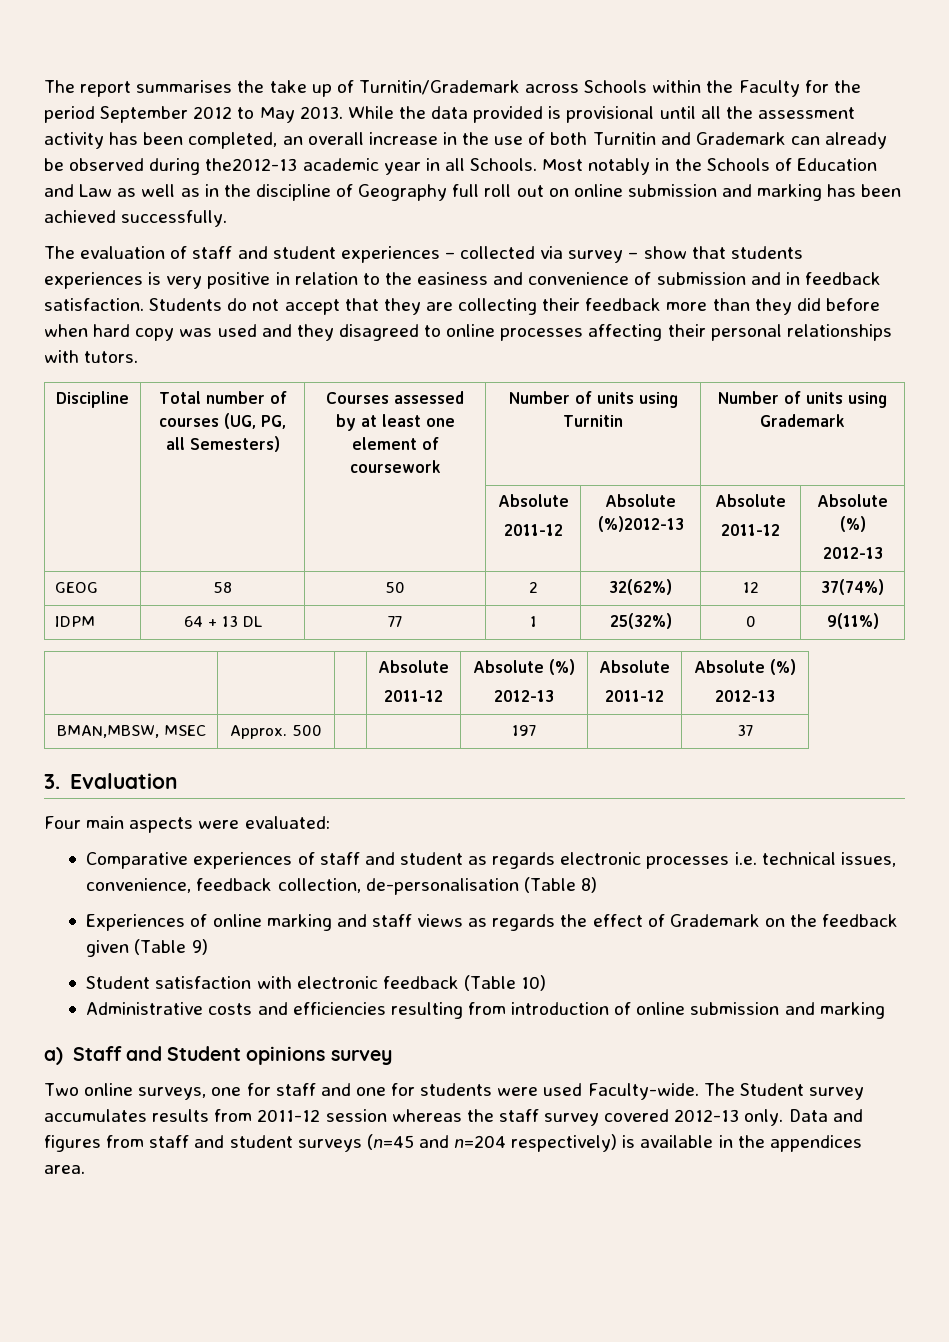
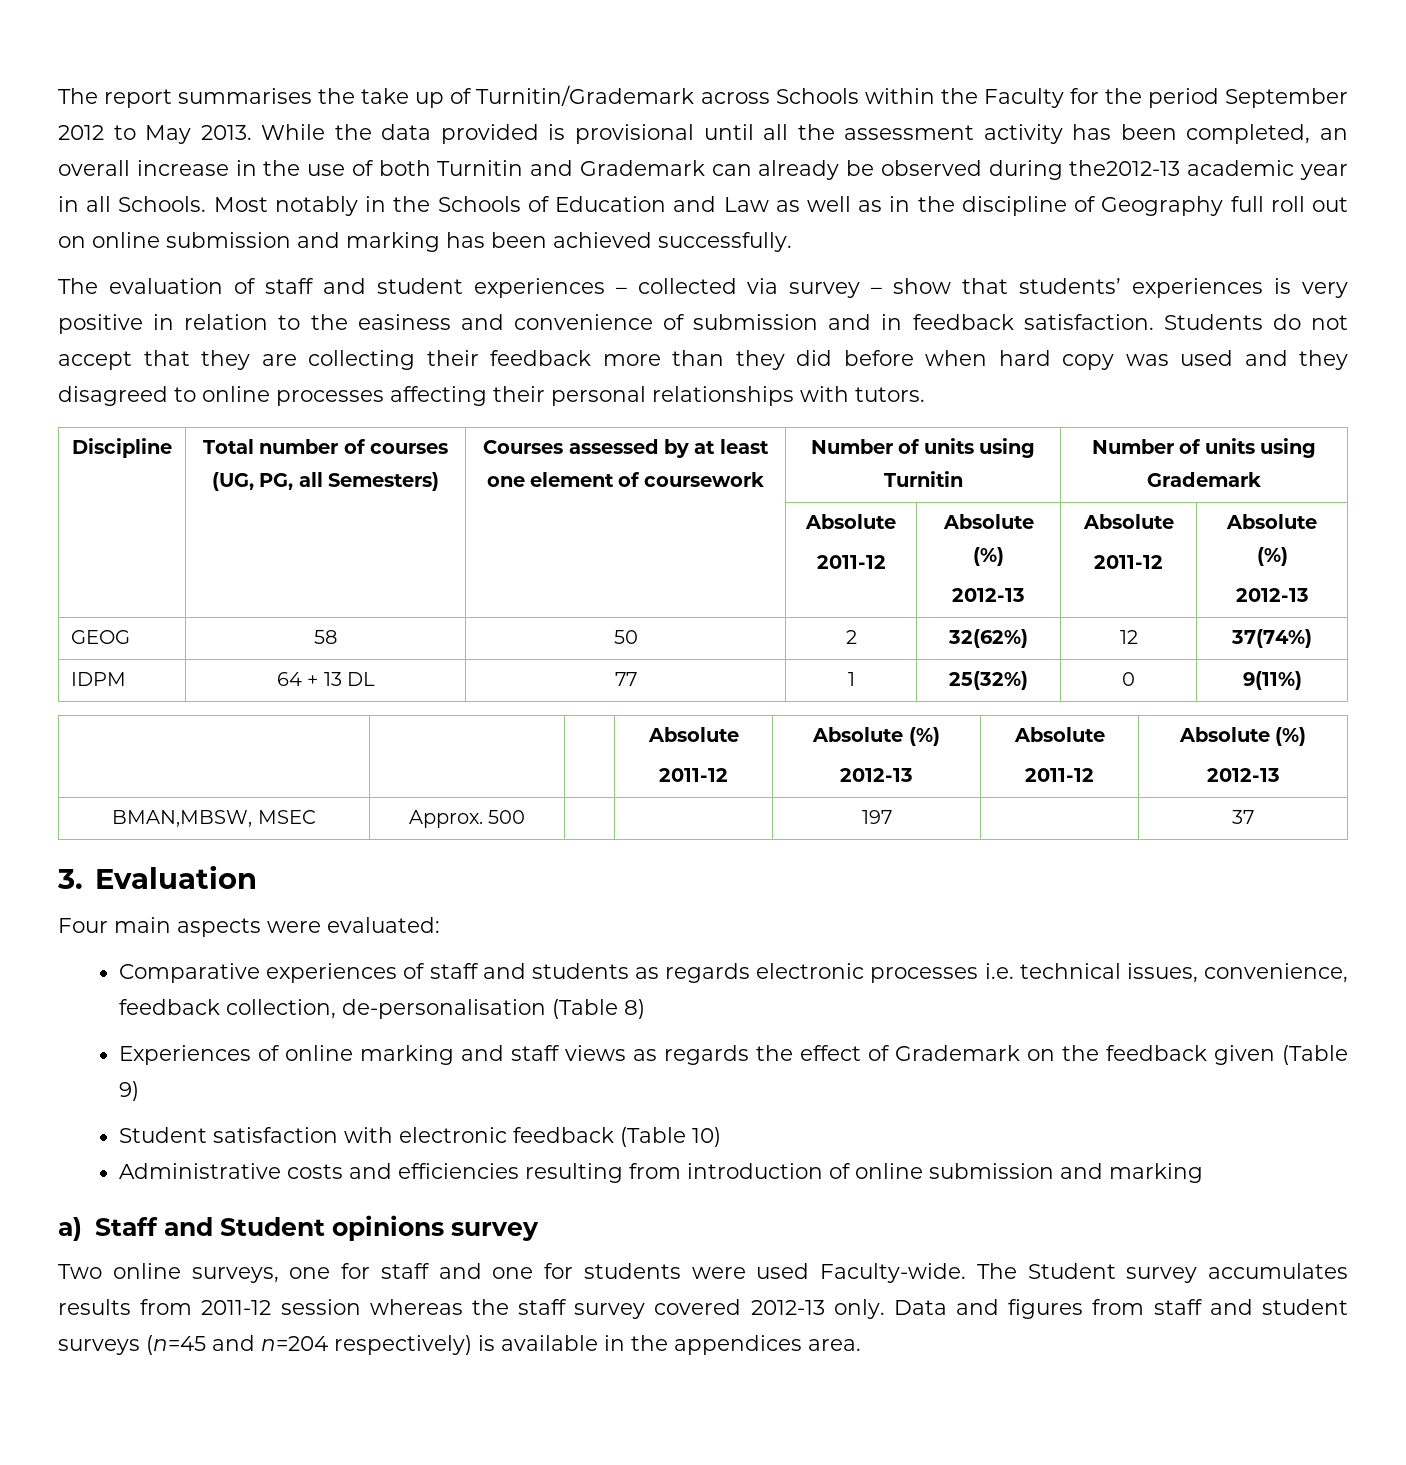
[730,246,803,259] students -> [1019,278,1122,294] students’
[597,516,684,532] (%)2012-13 -> [973,547,1004,566] [952,588,1025,602] (%) // 2012-13
[399,852,463,865] student -> [531,963,629,979] students

